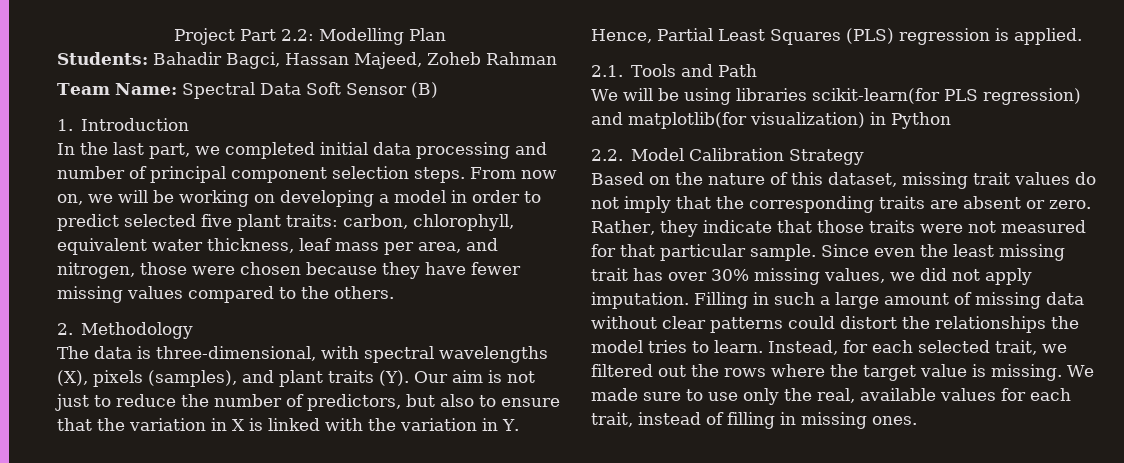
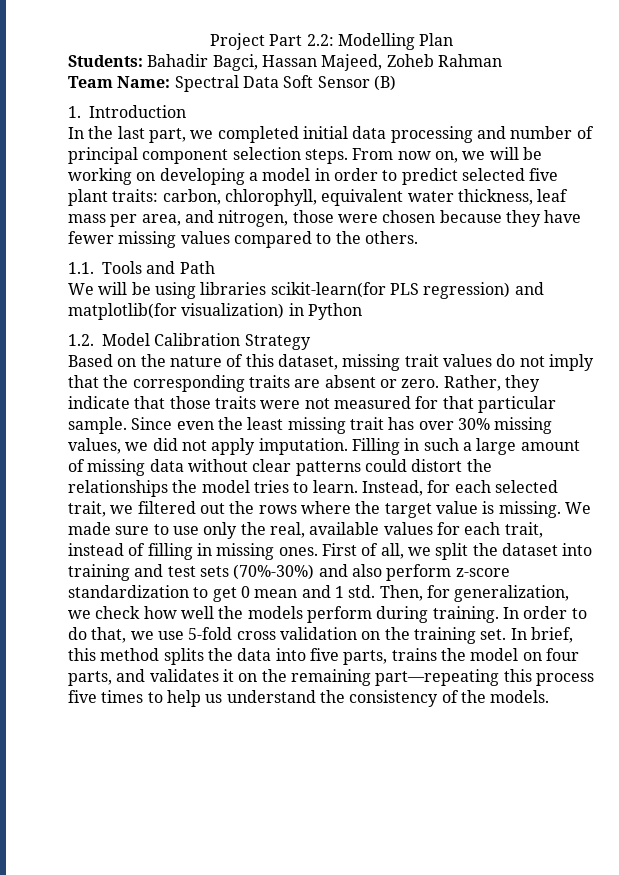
[57,322,194,339] [57,346,548,363] [57,370,535,387] [55,394,560,411] [57,418,519,431] [591,28,1082,45] [591,65,623,77] 2. Methodology // The data is three-dimensional, with spectral wavelengths (X), pixels (samples), and plant traits (Y). Our aim is not just to reduce the number of predictors, but also to ensure that the variation in X is linked with the variation in Y. Hence, Partial Least Squares (PLS) regression is applied. // 2.1. -> [68,262,94,274] 1.1.
[591,149,623,161] 2.2. -> [68,334,94,346] 1.2.
(917, 420) none -> [321,543,593,560] [68,564,510,581] [68,585,570,602] [68,606,587,623] [68,627,573,644] [68,648,579,665] [68,669,594,686] [68,690,550,707] First of all, we split the dataset into training and test sets (70%-30%) and also perform z-score standardization to get 0 mean and 1 std. Then, for generalization, we check how well the models perform during training. In order to do that, we use 5-fold cross validation on the training set. In brief, this method splits the data into five parts, trains the model on four parts, and validates it on the remaining part—repeating this process five times to help us understand the consistency of the models.

